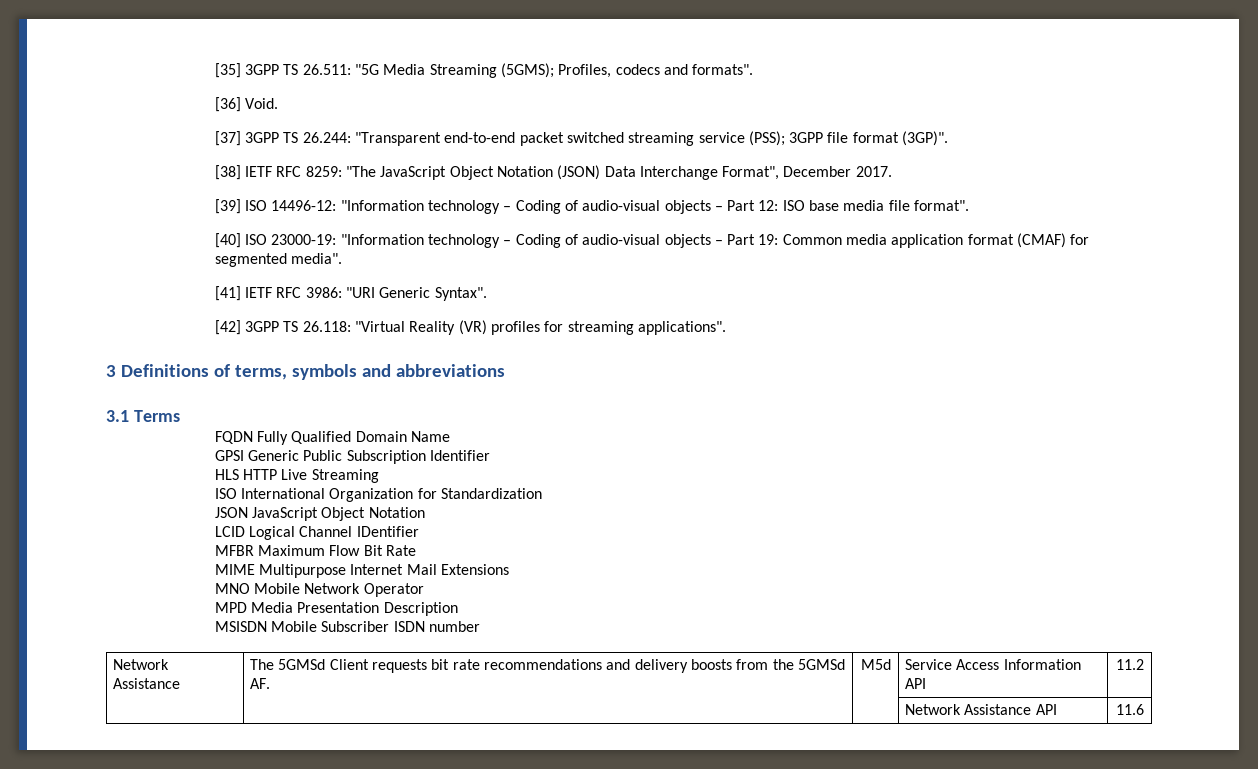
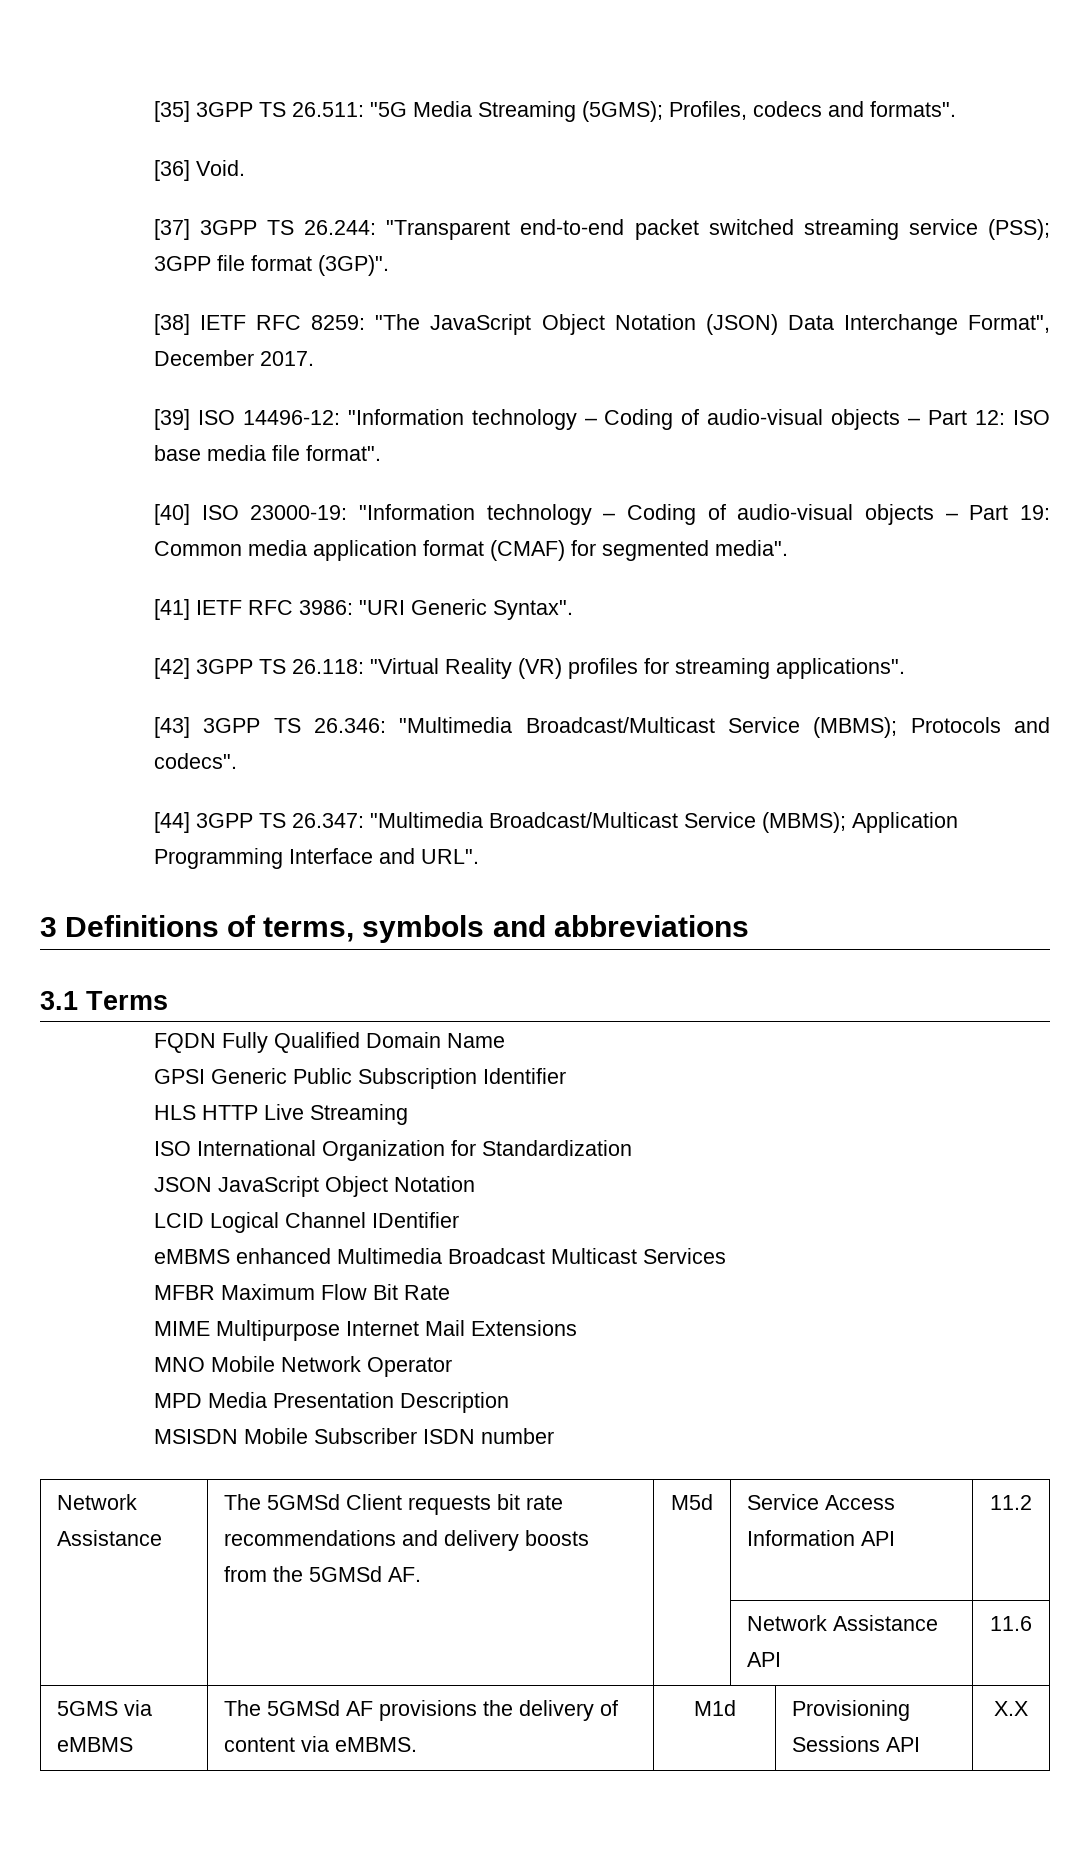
(726, 328) none -> [153,717,1050,738] [153,753,237,769] [153,812,958,833] [153,848,479,869] // [43] 3GPP TS 26.346: "Multimedia Broadcast/Multicast Service (MBMS); Protocols and codecs". // [44] 3GPP TS 26.347: "Multimedia Broadcast/Multicast Service (MBMS); Application Programming Interface and URL".
(419, 531) none -> [153,1248,726,1264] // eMBMS enhanced Multimedia Broadcast Multicast Services
(1144, 709) none -> [56,1700,152,1716] [56,1737,133,1752] [223,1700,618,1721] [223,1736,417,1752] [693,1700,736,1716] [791,1700,910,1721] [791,1736,920,1752] [994,1701,1028,1716] // 5GMS via eMBMS | The 5GMSd AF provisions the delivery of content via eMBMS. | M1d | Provisioning Sessions API | X.X

